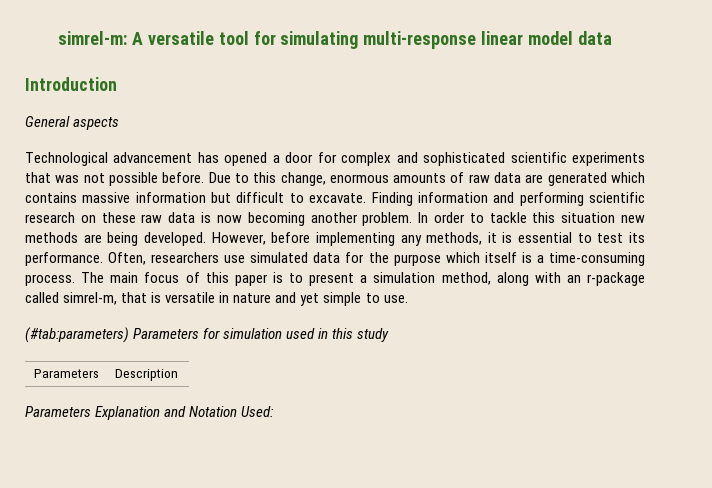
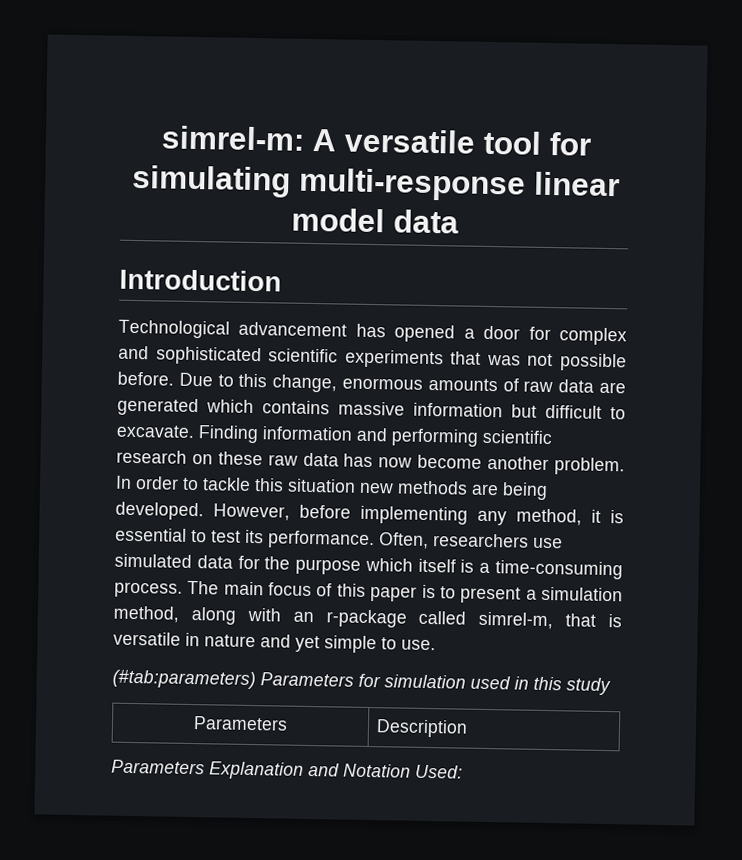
[25,116,120,130] // General aspects -> (282, 280) none
[201,212,305,226] is now becoming -> [343,453,483,469] has now become
[426,232,483,245] methods, -> [516,508,582,526] method,

